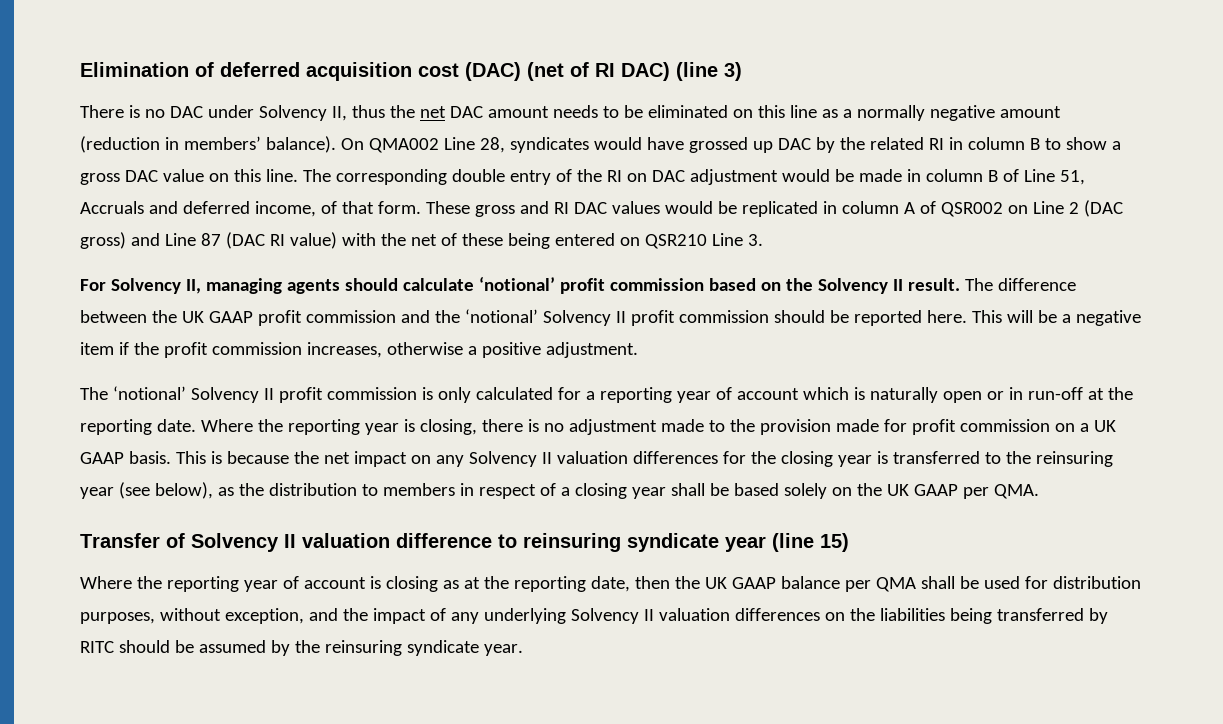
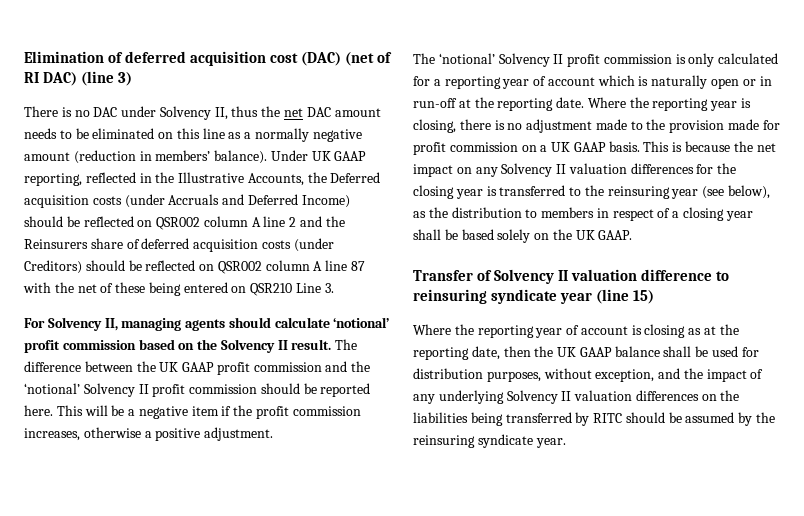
[340,137,1121,153] [80,169,1085,185] [80,200,1123,217] [80,232,337,249] On QMA002 Line 28, syndicates would have grossed up DAC by the related RI in column B to show a gross DAC value on this line. The corresponding double entry of the RI on DAC adjustment would be made in column B of Line 51, Accruals and deferred income, of that form. These gross and RI DAC values would be replicated in column A of QSR002 on Line 2 (DAC gross) and Line 87 (DAC RI value) -> [270,150,367,161] [24,172,381,186] [24,194,350,208] [24,216,345,230] [24,238,334,252] [24,260,366,274] Under UK GAAP reporting, reflected in the Illustrative Accounts, the Deferred acquisition costs (under Accruals and Deferred Income) should be reflected on QSR002 column A line 2 and the Reinsurers share of deferred acquisition costs (under Creditors) should be reflected on QSR002 column A line 87
[913,484,1039,499] GAAP per QMA. -> [598,230,633,240] GAAP.
[844,577,916,592] per QMA -> (660, 351) none

